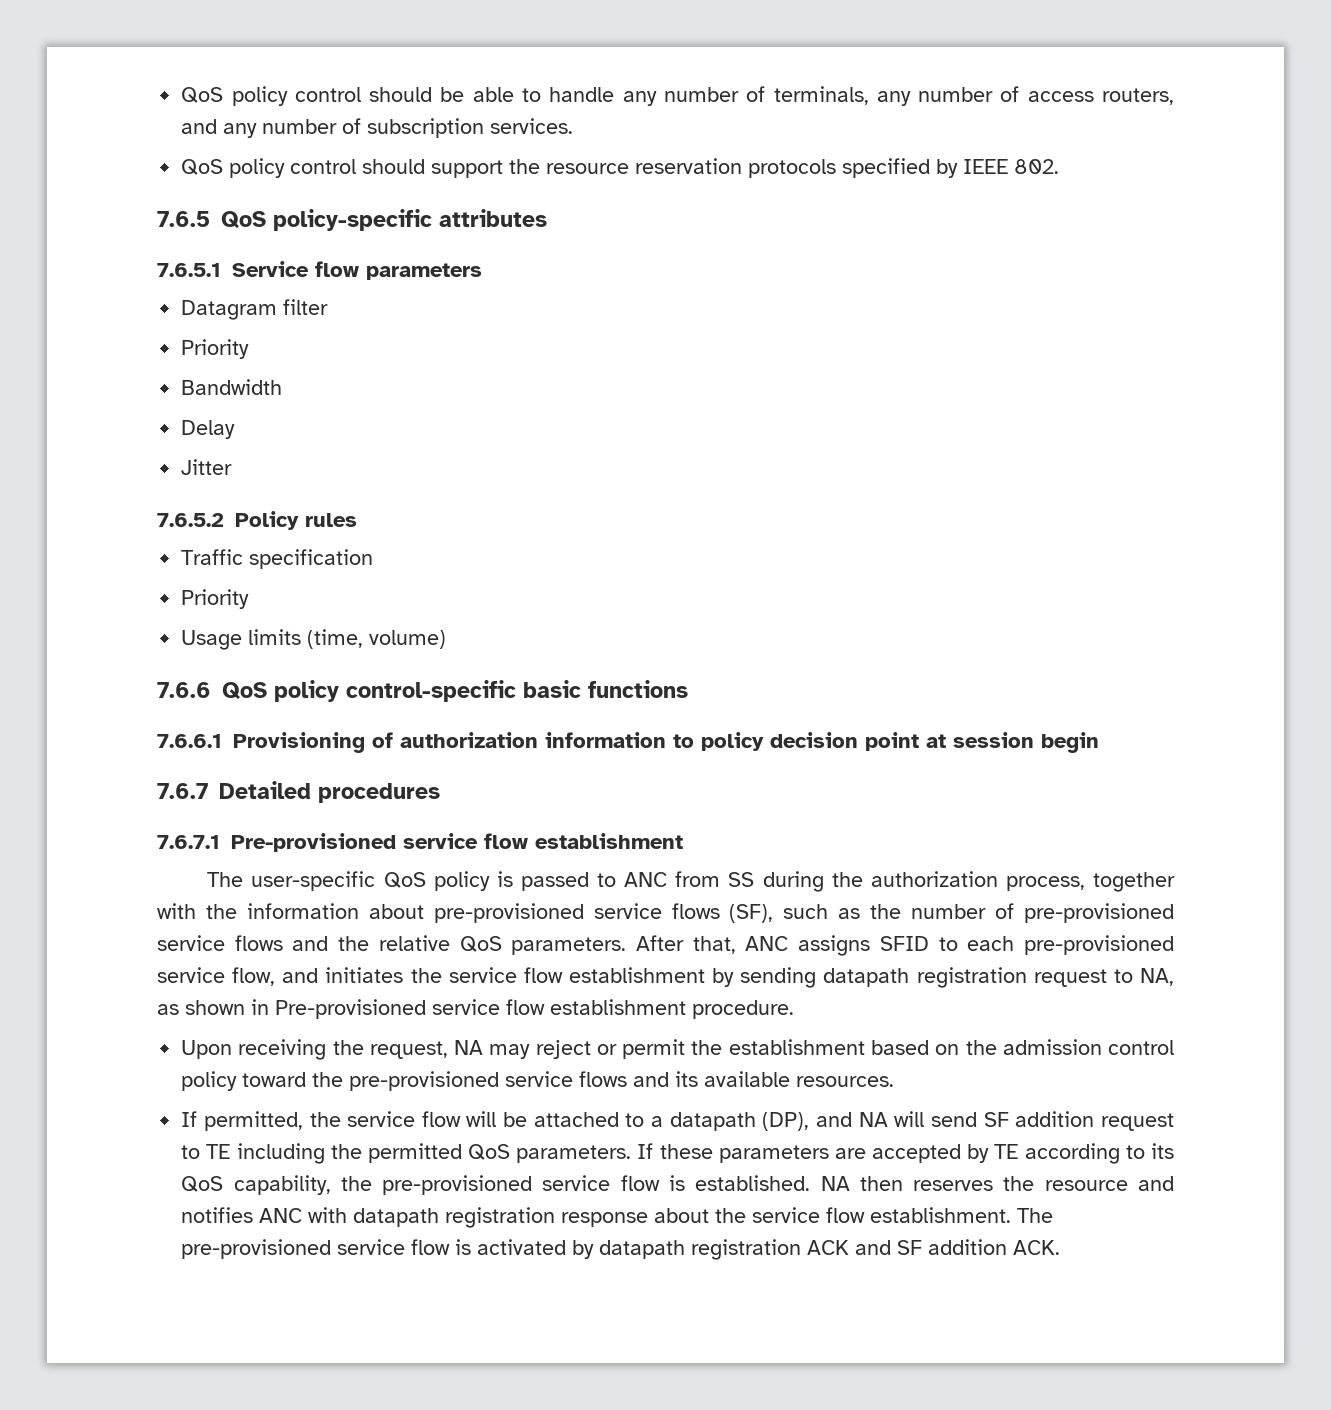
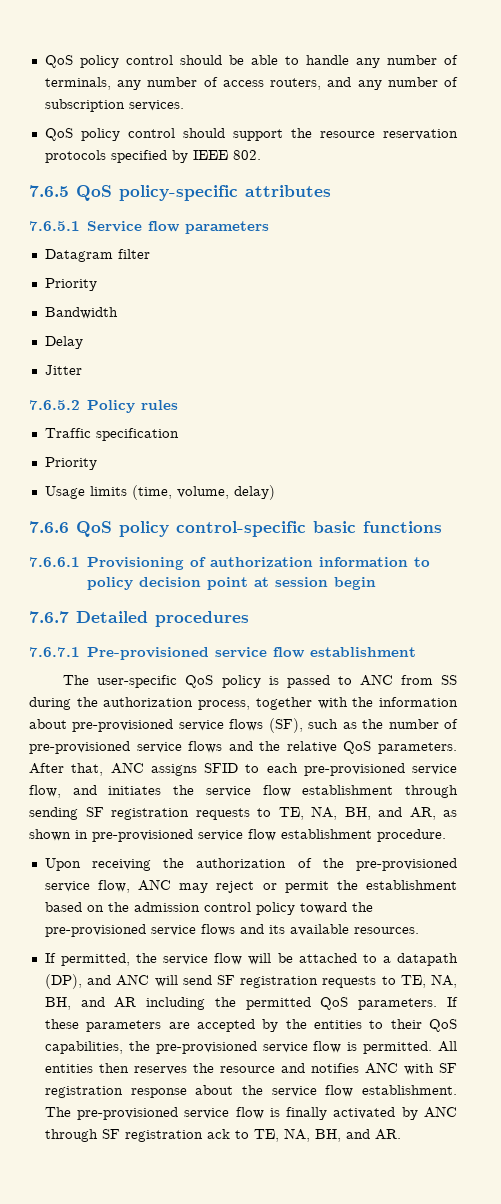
[369,630,447,649] volume) -> [176,485,275,500] volume, delay)
[712,967,1174,988] by sending datapath registration request to NA, -> [405,785,459,798] [29,806,436,820] through sending SF registration requests to TE, NA, BH, and AR,
[275,999,426,1019] Pre-provisioned -> [92,829,193,842] pre-provisioned
[369,1040,484,1059] request, NA -> [196,858,458,871] [44,879,172,893] authorization of the pre-provisioned service flow, ANC
[858,1112,888,1127] NA -> [116,974,150,986] ANC
[1015,1111,1174,1131] [181,1144,231,1159] addition request to TE -> [240,974,457,988] [44,997,137,1010] registration requests to TE, NA, BH, and AR
[994,1143,1174,1164] [181,1175,331,1195] TE according to its QoS capability, -> [285,1019,458,1032] [44,1041,123,1054] the entities to their QoS capabilities,
[695,1175,850,1191] established. NA -> [363,1041,457,1054] [44,1064,93,1073] permitted. All entities
[353,1208,440,1227] datapath -> [438,1063,457,1073] SF
(472, 1247) none -> [286,1107,328,1120] finally
[599,1239,1061,1260] datapath registration ACK and SF addition ACK. -> [424,1106,458,1118] [44,1128,401,1142] ANC through SF registration ack to TE, NA, BH, and AR.

